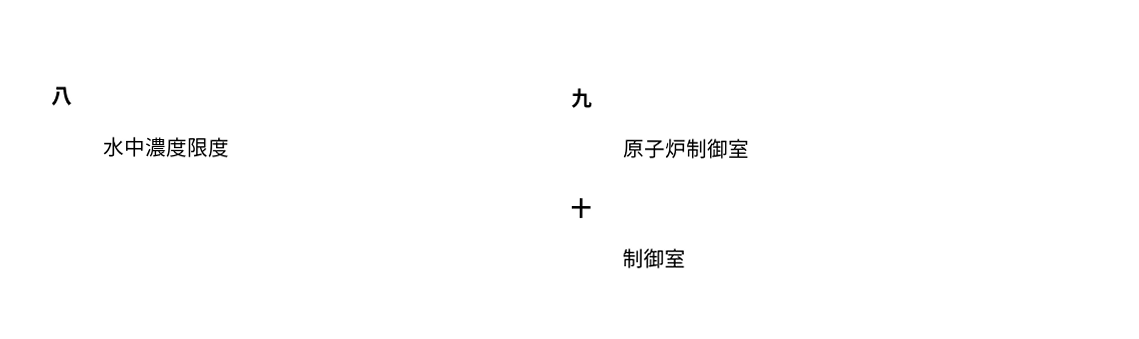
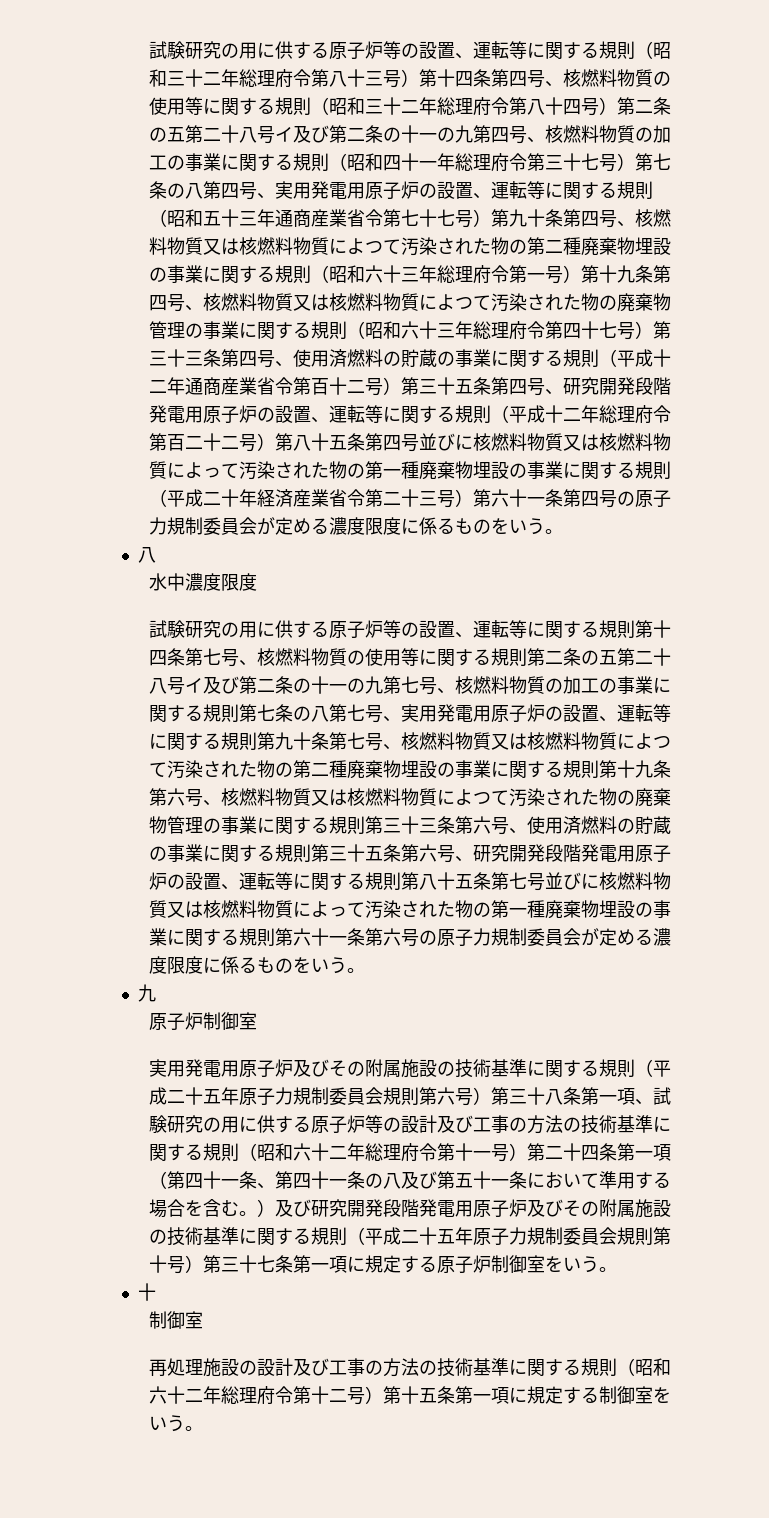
[51,86,73,106] [103,136,231,158] [571,88,593,109] [623,138,751,159] [570,198,592,219] [622,248,687,269] 八 // 水中濃度限度 // 九 // 原子炉制御室 // 十 // 制御室 -> [149,41,672,60] [149,69,672,88] [149,97,672,116] [149,125,672,144] [149,153,672,172] [149,181,654,200] [149,209,672,228] [149,237,672,256] [149,265,672,284] [149,293,672,312] [149,321,672,340] [149,349,672,368] [149,377,672,396] [149,405,672,424] [149,433,672,452] [149,461,672,480] [149,489,672,508] [149,517,564,535] [138,547,157,563] [149,573,258,591] [149,620,672,639] [149,648,672,667] [149,676,672,695] [149,704,672,723] [149,732,672,751] [149,760,672,779] [149,788,672,807] [149,816,672,835] [149,844,672,863] [149,872,672,891] [149,900,672,919] [149,928,672,947] [149,956,366,974] [138,984,157,1002] [149,1012,258,1031] [149,1059,672,1078] [149,1087,672,1106] [149,1115,672,1134] [149,1143,672,1162] [149,1171,672,1189] [149,1199,672,1218] [149,1227,672,1246] [149,1255,618,1274] [138,1283,157,1301] [149,1311,204,1329] [149,1358,672,1377] [149,1386,672,1405] [149,1415,204,1432] 試験研究の用に供する原子炉等の設置、運転等に関する規則（昭和三十二年総理府令第八十三号）第十四条第四号、核燃料物質の使用等に関する規則（昭和三十二年総理府令第八十四号）第二条の五第二十八号イ及び第二条の十一の九第四号、核燃料物質の加工の事業に関する規則（昭和四十一年総理府令第三十七号）第七条の八第四号、実用発電用原子炉の設置、運転等に関する規則（昭和五十三年通商産業省令第七十七号）第九十条第四号、核燃料物質又は核燃料物質によつて汚染された物の第二種廃棄物埋設の事業に関する規則（昭和六十三年総理府令第一号）第十九条第四号、核燃料物質又は核燃料物質によつて汚染された物の廃棄物管理の事業に関する規則（昭和六十三年総理府令第四十七号）第三十三条第四号、使用済燃料の貯蔵の事業に関する規則（平成十二年通商産業省令第百十二号）第三十五条第四号、研究開発段階発電用原子炉の設置、運転等に関する規則（平成十二年総理府令第百二十二号）第八十五条第四号並びに核燃料物質又は核燃料物質によって汚染された物の第一種廃棄物埋設の事業に関する規則（平成二十年経済産業省令第二十三号）第六十一条第四号の原子力規制委員会が定める濃度限度に係るものをいう。 // 八 // 水中濃度限度 // 試験研究の用に供する原子炉等の設置、運転等に関する規則第十四条第七号、核燃料物質の使用等に関する規則第二条の五第二十八号イ及び第二条の十一の九第七号、核燃料物質の加工の事業に関する規則第七条の八第七号、実用発電用原子炉の設置、運転等に関する規則第九十条第七号、核燃料物質又は核燃料物質によつて汚染された物の第二種廃棄物埋設の事業に関する規則第十九条第六号、核燃料物質又は核燃料物質によつて汚染された物の廃棄物管理の事業に関する規則第三十三条第六号、使用済燃料の貯蔵の事業に関する規則第三十五条第六号、研究開発段階発電用原子炉の設置、運転等に関する規則第八十五条第七号並びに核燃料物質又は核燃料物質によって汚染された物の第一種廃棄物埋設の事業に関する規則第六十一条第六号の原子力規制委員会が定める濃度限度に係るものをいう。 // 九 // 原子炉制御室 // 実用発電用原子炉及びその附属施設の技術基準に関する規則（平成二十五年原子力規制委員会規則第六号）第三十八条第一項、試験研究の用に供する原子炉等の設計及び工事の方法の技術基準に関する規則（昭和六十二年総理府令第十一号）第二十四条第一項（第四十一条、第四十一条の八及び第五十一条において準用する場合を含む。）及び研究開発段階発電用原子炉及びその附属施設の技術基準に関する規則（平成二十五年原子力規制委員会規則第十号）第三十七条第一項に規定する原子炉制御室をいう。 // 十 // 制御室 // 再処理施設の設計及び工事の方法の技術基準に関する規則（昭和六十二年総理府令第十二号）第十五条第一項に規定する制御室をいう。

